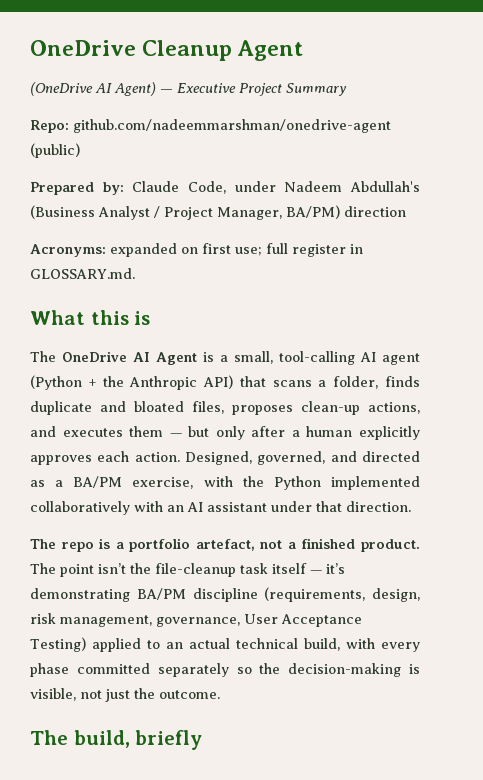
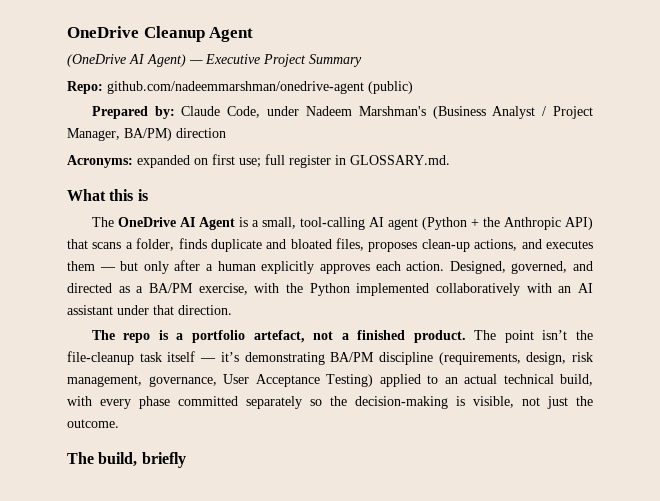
[350,181,420,192] Abdullah's -> [358,106,426,116] Marshman's

